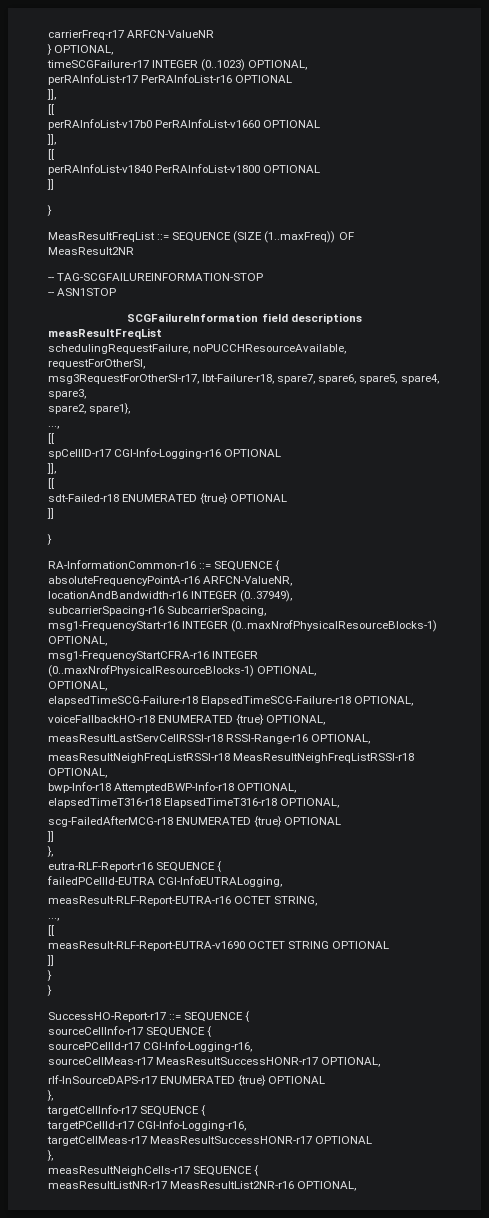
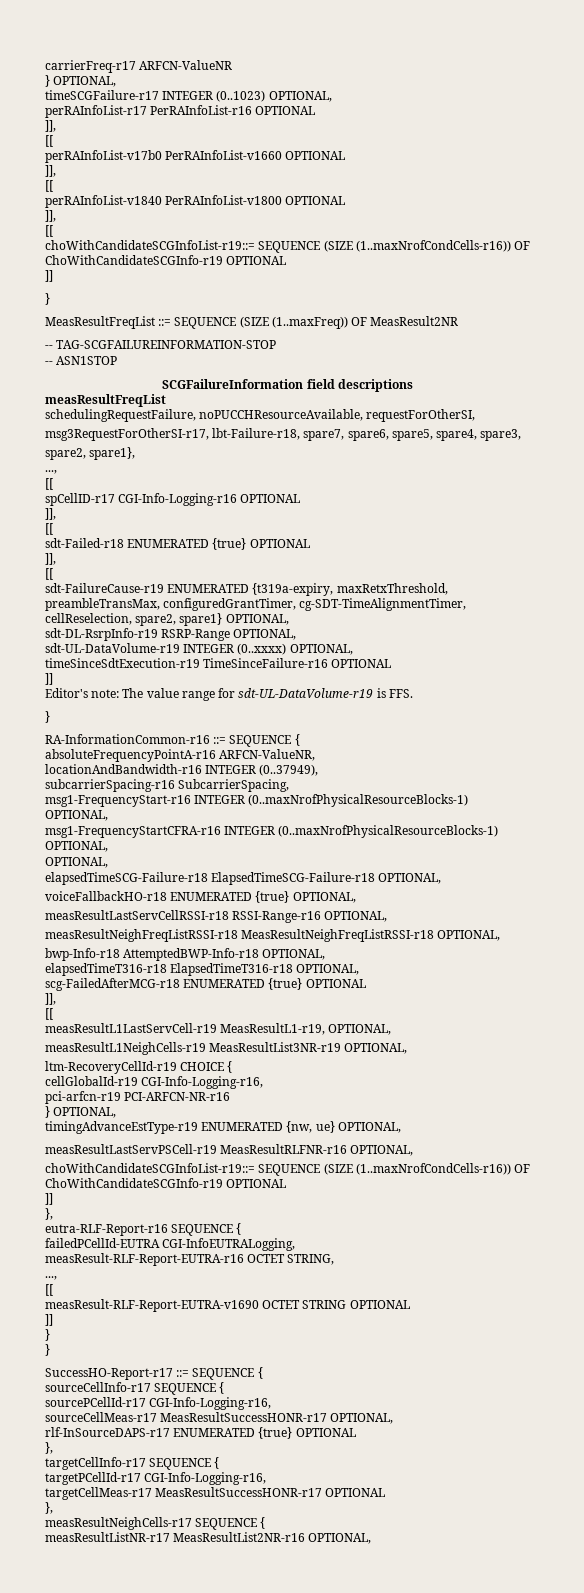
(321, 169) none -> [45,210,56,222] [45,225,53,237] [45,240,530,253] [45,255,287,265] // ]], // [[ // choWithCandidateSCGInfoList-r19::= SEQUENCE (SIZE (1..maxNrofCondCells-r16)) OF ChoWithCandidateSCGInfo-r19 OPTIONAL
[47,508,54,519] ]] -> [45,553,56,565] [45,568,53,580] [45,583,448,596] [45,598,467,611] [45,613,289,626] [45,628,297,641] [45,643,353,655] [45,658,392,668] [45,673,53,685] [45,688,413,701] ]], // [[ // sdt-FailureCause-r19 ENUMERATED {t319a-expiry, maxRetxThreshold, preambleTransMax, configuredGrantTimer, cg-SDT-TimeAlignmentTimer, cellReselection, spare2, spare1} OPTIONAL, // sdt-DL-RsrpInfo-r19 RSRP-Range OPTIONAL, // sdt-UL-DataVolume-r19 INTEGER (0..xxxx) OPTIONAL, // timeSinceSdtExecution-r19 TimeSinceFailure-r16 OPTIONAL // ]] // Editor's note: The value range for sdt-UL-DataVolume-r19 is FFS.
(342, 821) none -> [45,993,56,1005] [45,1008,53,1020] [45,1023,392,1035] [45,1042,408,1055] [45,1061,233,1074] [45,1076,264,1089] [45,1091,231,1104] [45,1106,117,1118] [45,1121,401,1134] [45,1144,414,1156] [45,1163,530,1176] [45,1178,287,1188] // ]], // [[ // measResultL1LastServCell-r19 MeasResultL1-r19, OPTIONAL, // measResultL1NeighCells-r19 MeasResultList3NR-r19 OPTIONAL, // ltm-RecoveryCellId-r19 CHOICE { // cellGlobalId-r19 CGI-Info-Logging-r16, // pci-arfcn-r19 PCI-ARFCN-NR-r16 // } OPTIONAL, // timingAdvanceEstType-r19 ENUMERATED {nw, ue} OPTIONAL, // measResultLastServPSCell-r19 MeasResultRLFNR-r16 OPTIONAL, // choWithCandidateSCGInfoList-r19::= SEQUENCE (SIZE (1..maxNrofCondCells-r16)) OF ChoWithCandidateSCGInfo-r19 OPTIONAL

